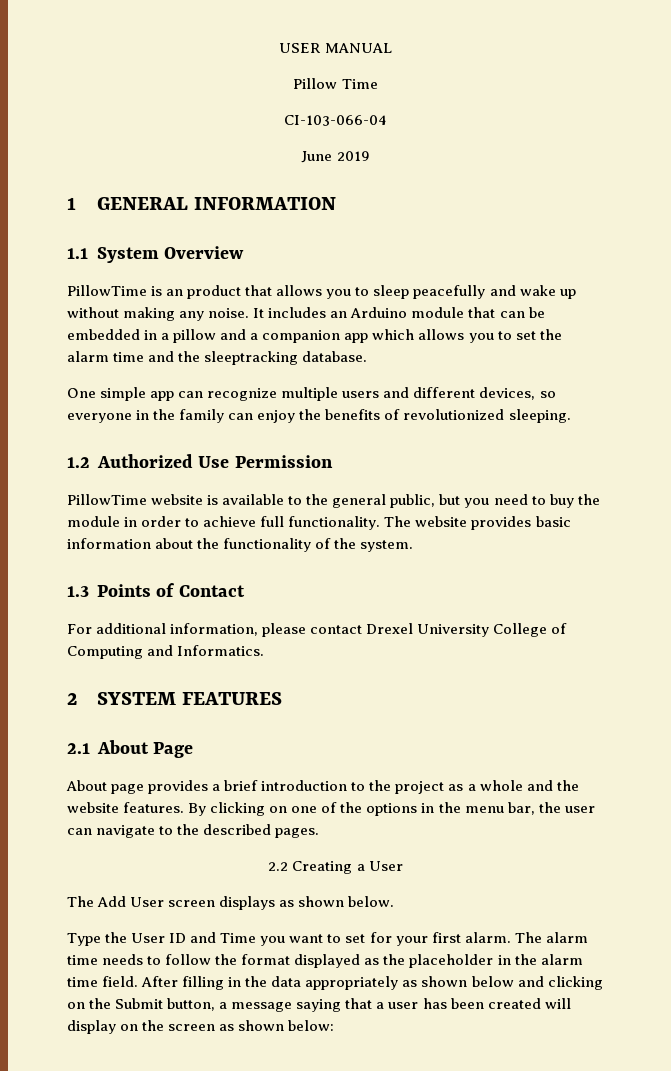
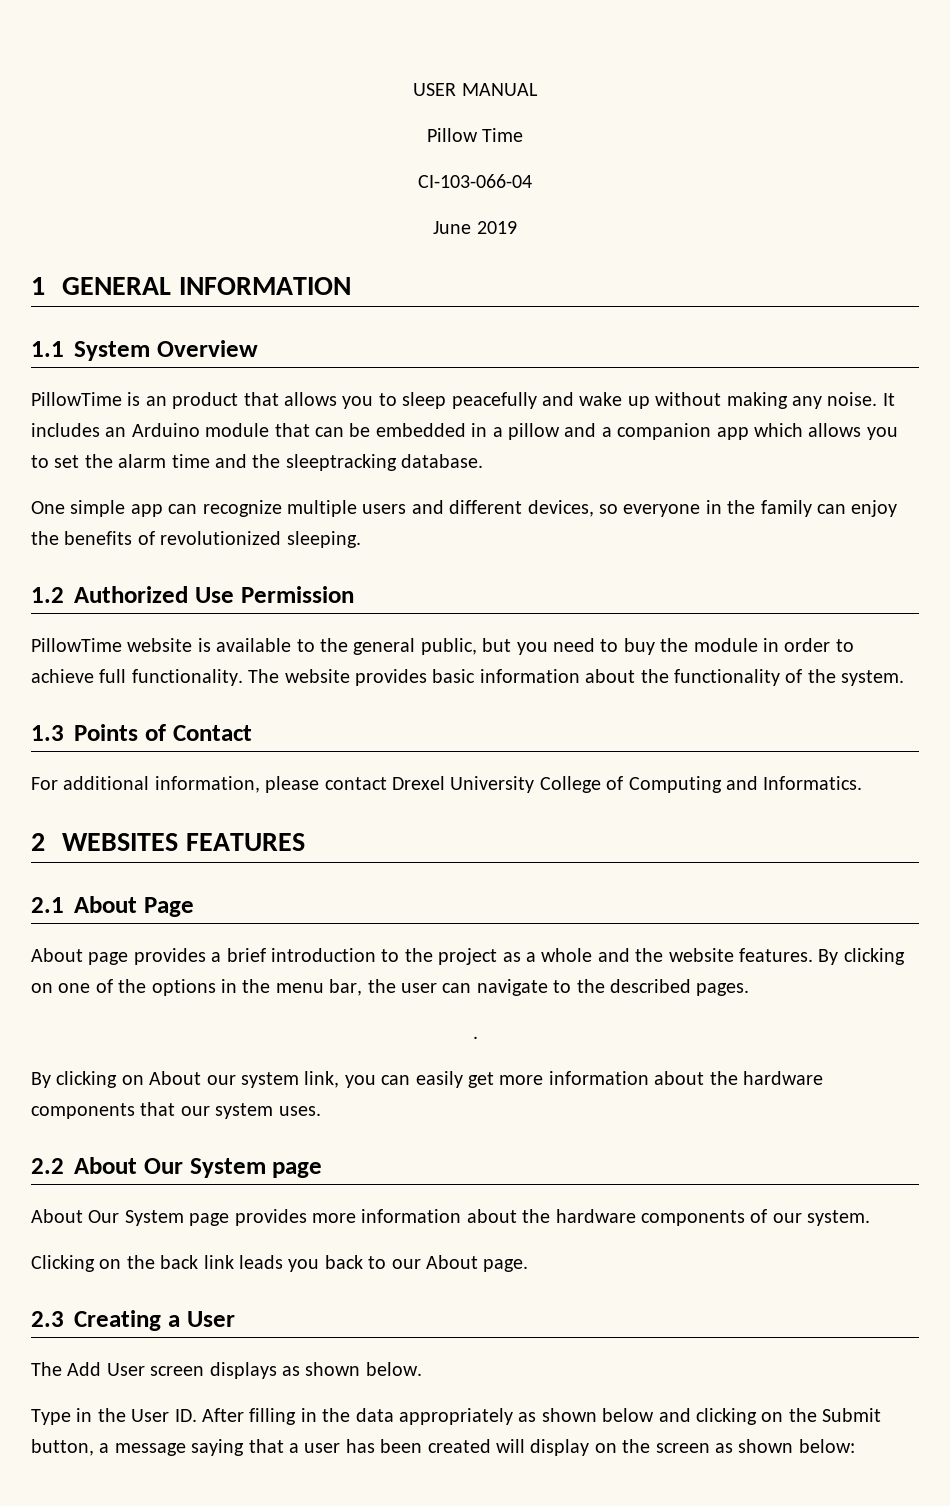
[96,692,176,705] SYSTEM -> [62,833,179,851] WEBSITES
[268,862,289,871] 2.2 -> [472,1036,478,1039] [31,1071,823,1088] [31,1102,321,1119] [31,1157,323,1178] [31,1209,871,1226] [31,1255,529,1272] [31,1311,64,1327] . // By clicking on About our system link, you can easily get more information about the hardware components that our system uses. // 2.2 About Our System page // About Our System page provides more information about the hardware components of our system. // Clicking on the back link leads you back to our About page. // 2.3
(101, 939) none -> [76,1408,93,1422] in
[169,932,588,946] [67,954,583,968] [67,976,139,987] ID and Time you want to set for your first alarm. The alarm time needs to follow the format displayed as the placeholder in the alarm time field. -> [174,1409,197,1422] ID.

